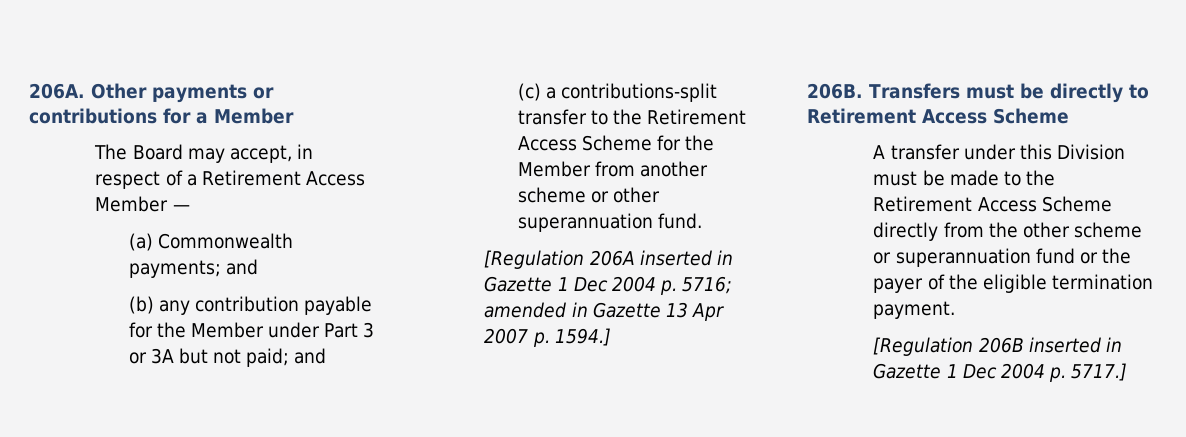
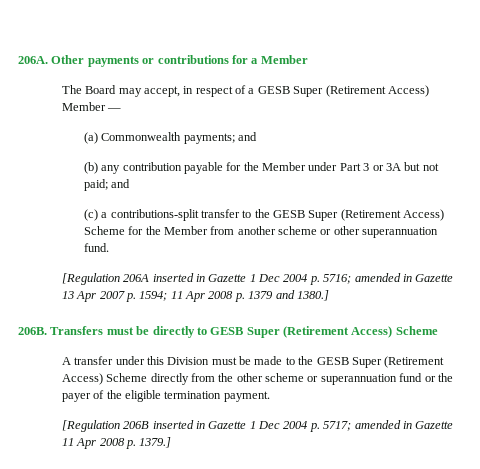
[201,170,365,186] Retirement Access -> [257,85,429,97] GESB Super (Retirement Access)
[647,109,747,125] [517,136,577,151] Retirement Access -> [273,209,445,221] GESB Super (Retirement Access)
[554,328,611,346] 1594.] -> [139,290,329,302] 1594; 11 Apr 2008 p. 1379 and 1380.]
[807,108,987,124] Retirement Access -> [210,326,393,338] GESB Super (Retirement Access)
[873,196,1037,212] Retirement Access -> [316,356,445,368] [61,373,103,385] GESB Super (Retirement Access)
[1071,363,1128,381] 5717.] -> [323,420,454,431] [61,437,172,449] 5717; amended in Gazette 11 Apr 2008 p. 1379.]

